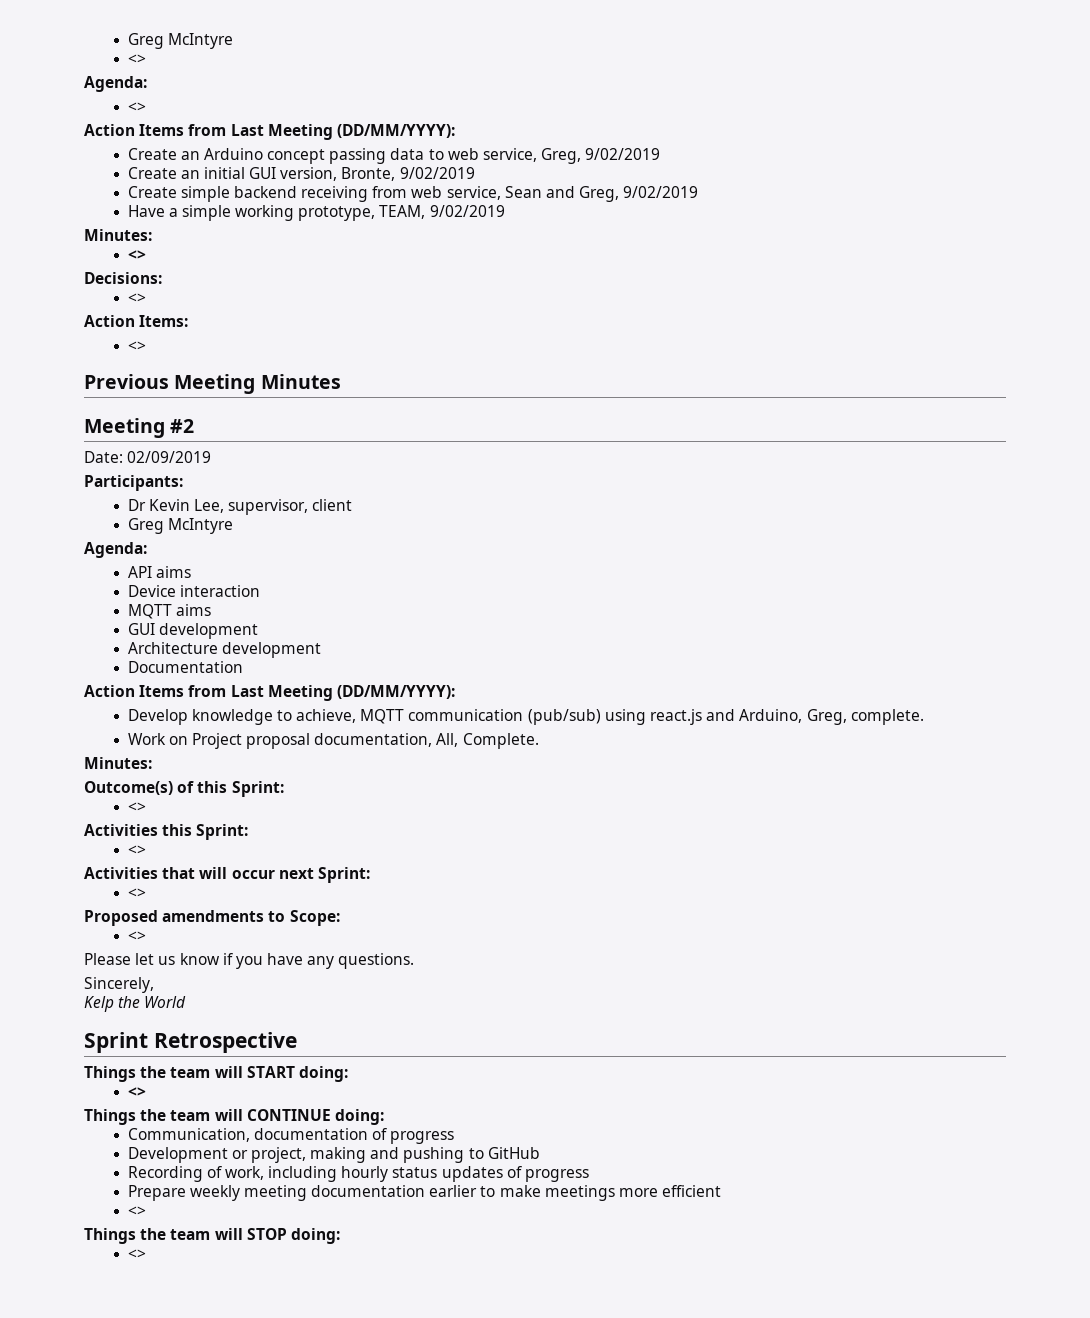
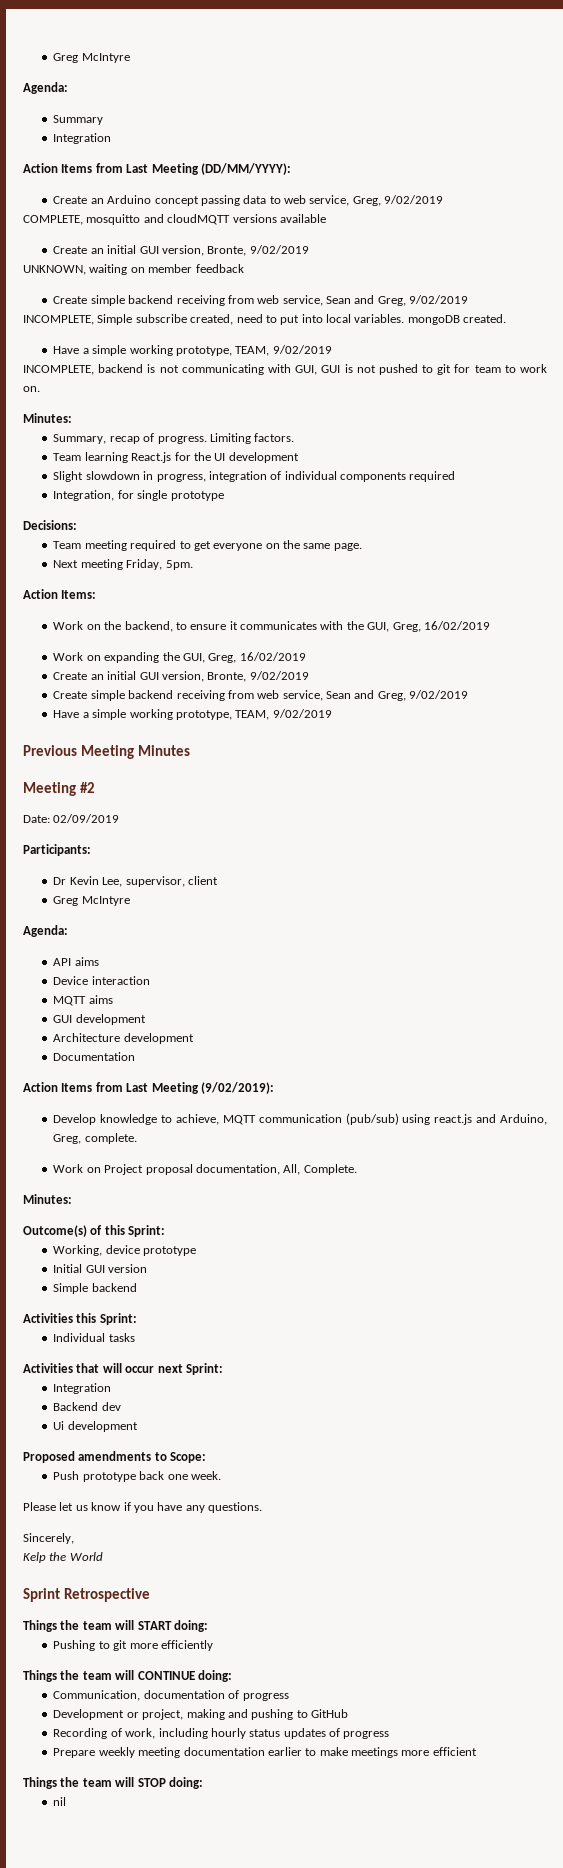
[127,33,233,49] [127,54,146,64] [84,76,147,92] [127,102,146,112] Greg McIntyre // <> // Agenda: // <> -> [53,53,130,63] [23,82,68,94] [53,115,104,125] [53,133,112,144] Greg McIntyre // Agenda: // Summary // Integration
(661, 154) none -> [23,214,326,225] [53,245,309,256] [23,264,244,275] [53,295,469,306] [23,314,507,325] [53,345,332,356] [23,364,547,375] [23,386,40,392] [23,413,72,423] [53,433,295,444] [53,452,299,463] [53,471,456,482] [53,490,224,501] [23,520,77,530] [53,540,362,551] [53,559,193,570] [23,589,97,599] [53,621,490,632] [53,652,306,663] // COMPLETE, mosquitto and cloudMQTT versions available // Create an initial GUI version, Bronte, 9/02/2019 // UNKNOWN, waiting on member feedback // Create simple backend receiving from web service, Sean and Greg, 9/02/2019 // INCOMPLETE, Simple subscribe created, need to put into local variables. mongoDB created. // Have a simple working prototype, TEAM, 9/02/2019 // INCOMPLETE, backend is not communicating with GUI, GUI is not pushed to git for team to work on. // Minutes: // Summary, recap of progress. Limiting factors. // Team learning React.js for the UI development // Slight slowdown in progress, integration of individual components required // Integration, for single prototype // Decisions: // Team meeting required to get everyone on the same page. // Next meeting Friday, 5pm. // Action Items: // Work on the backend, to ensure it communicates with the GUI, Greg, 16/02/2019 // Work on expanding the GUI, Greg, 16/02/2019
[84,229,152,241] [127,250,146,260] [84,272,162,284] [127,293,146,303] [84,315,189,327] [127,341,146,351] // Minutes: // <> // Decisions: // <> // Action Items: // <> -> (332, 713) none
[336,685,455,699] (DD/MM/YYYY): -> [200,1082,274,1094] (9/02/2019):
[127,802,146,812] <> -> [53,1245,197,1256] [53,1264,148,1273] [53,1283,137,1294] Working, device prototype // Initial GUI version // Simple backend
[127,845,146,855] <> -> [53,1333,135,1342] Individual tasks
[127,888,146,898] <> -> [53,1383,112,1394] [53,1402,121,1411] [53,1421,138,1432] Integration // Backend dev // Ui development
[127,931,146,941] <> -> [53,1471,221,1482] Push prototype back one week.
[127,1087,146,1097] <> -> [53,1640,213,1651] Pushing to git more efficiently
[127,1206,146,1216] // <> -> (477, 1751) none
[127,1249,146,1259] <> -> [53,1797,67,1806] nil

